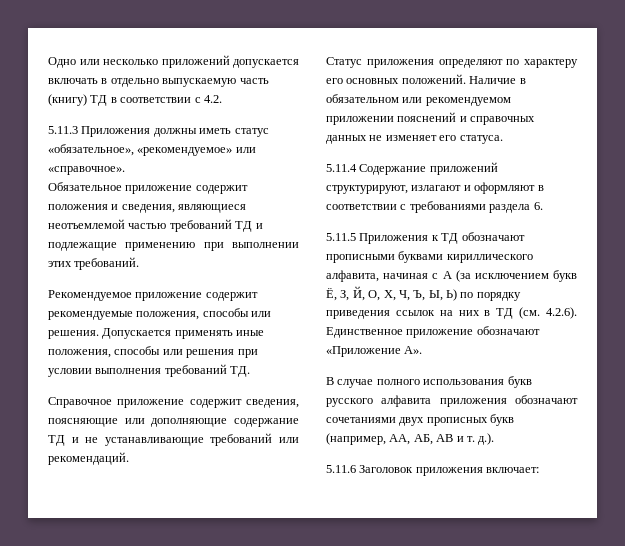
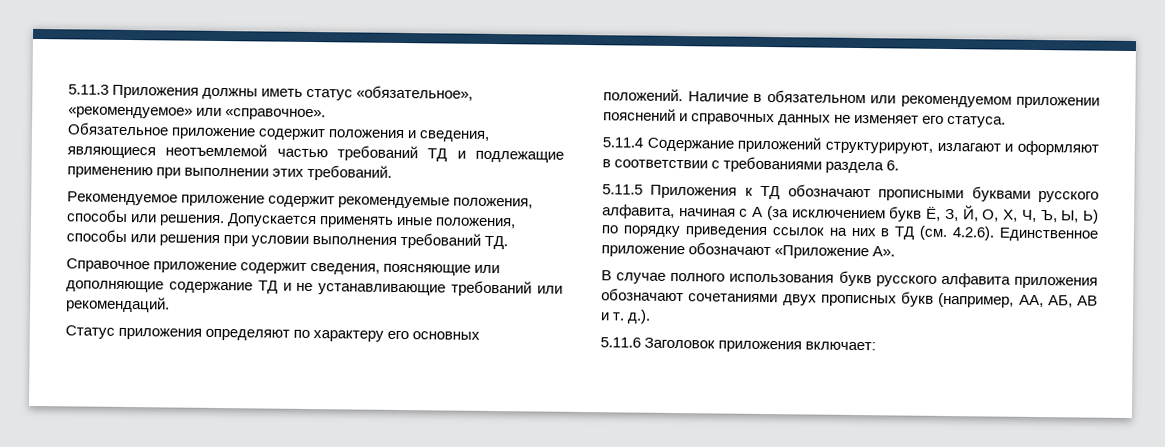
[48,55,299,68] [48,78,269,87] [48,94,222,106] Одно или несколько приложений допускается включать в отдельно выпускаемую часть (книгу) ТД в соответствии с 4.2. // -> (68, 89) none
[446,254,533,263] кириллического -> [1038,191,1099,203] русского

